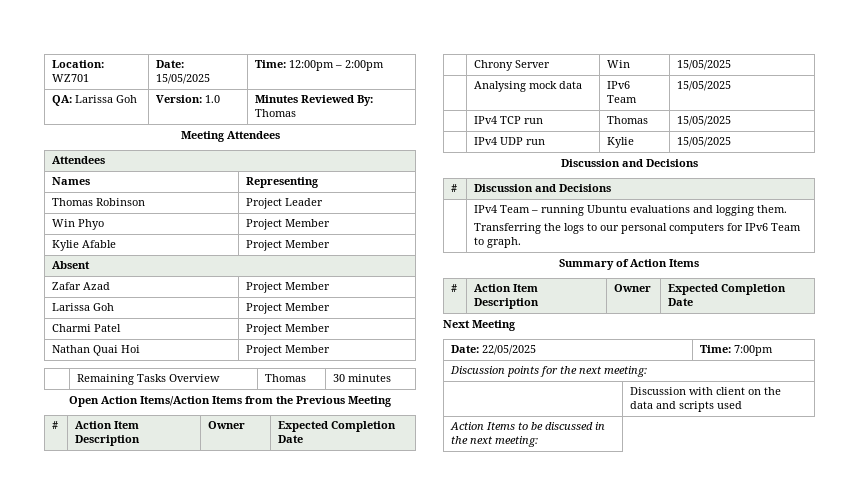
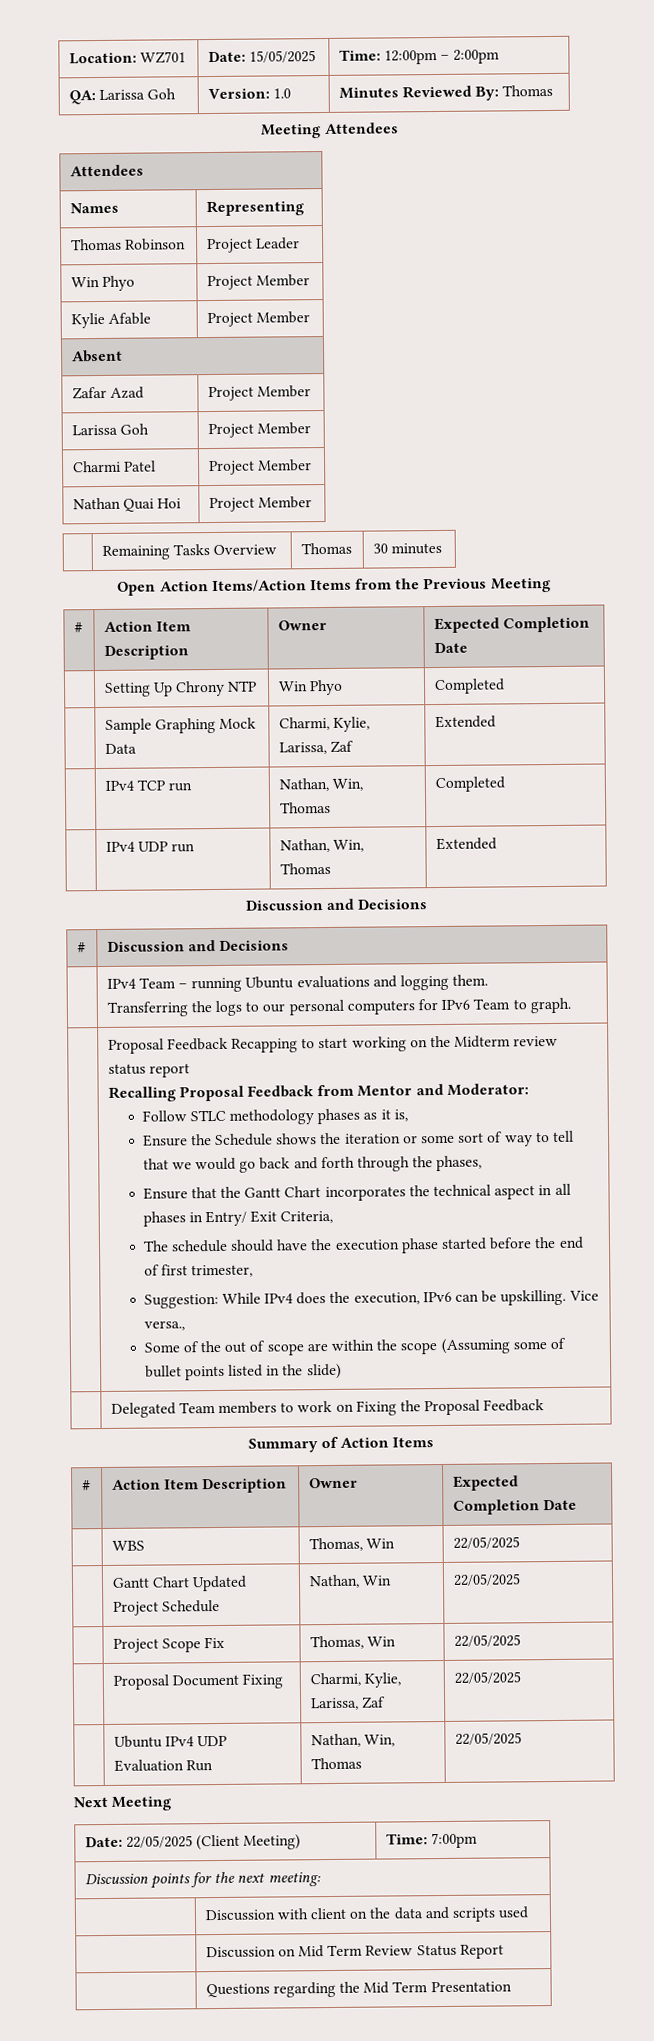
[474,60,551,71] [607,60,631,68] [677,60,732,70] [474,81,583,92] [607,81,631,89] [607,95,638,103] [677,81,732,91] Chrony Server | Win | 15/05/2025 // | Analysing mock data | IPv6 Team | 15/05/2025 -> [103,680,258,697] [277,679,343,696] [433,678,505,695] [104,717,257,734] [104,743,137,754] [278,716,370,732] [278,740,354,755] [434,715,496,729] Setting Up Chrony NTP | Win Phyo | Completed // | Sample Graphing Mock Data | Charmi, Kylie, Larissa, Zaf | Extended
[607,116,649,124] [677,116,732,126] Thomas | 15/05/2025 -> [278,777,363,792] [279,801,331,814] [434,776,505,793] Nathan, Win, Thomas | Completed
[607,137,635,148] [677,137,732,147] Kylie | 15/05/2025 -> [279,838,364,853] [279,862,331,875] [435,837,497,851] Nathan, Win, Thomas | Extended
(522, 242) none -> [107,1035,559,1054] [107,1063,190,1078] [107,1083,529,1102] [141,1108,408,1125] [142,1130,574,1147] [142,1155,483,1173] [142,1183,571,1202] [142,1210,334,1227] [142,1236,584,1254] [143,1264,254,1278] [143,1289,599,1309] [143,1320,185,1331] [143,1337,566,1356] [144,1363,342,1381] [110,1399,545,1418] // | Proposal Feedback Recapping to start working on the Midterm review status report // Recalling Proposal Feedback from Mentor and Moderator: // Follow STLC methodology phases as it is, // Ensure the Schedule shows the iteration or some sort of way to tell that we would go back and forth through the phases, // Ensure that the Gantt Chart incorporates the technical aspect in all phases in Entry/ Exit Criteria, // The schedule should have the execution phase started before the end of first trimester, // Suggestion: While IPv4 does the execution, IPv6 can be upskilling. Vice versa., // Some of the out of scope are within the scope (Assuming some of bullet points listed in the slide) // | Delegated Team members to work on Fixing the Proposal Feedback
(694, 302) none -> [111,1540,145,1551] [308,1537,395,1552] [452,1536,520,1549] [111,1575,248,1592] [112,1599,220,1616] [308,1574,392,1589] [452,1573,521,1586] [112,1636,226,1653] [309,1635,396,1650] [453,1634,521,1647] [112,1673,284,1690] [309,1672,401,1688] [310,1696,386,1711] [453,1671,521,1684] [113,1735,228,1748] [113,1759,213,1772] [310,1733,395,1748] [310,1757,362,1770] [454,1732,522,1745] // | WBS | Thomas, Win | 22/05/2025 // | Gantt Chart Updated Project Schedule | Nathan, Win | 22/05/2025 // | Project Scope Fix | Thomas, Win | 22/05/2025 // | Proposal Document Fixing | Charmi, Kylie, Larissa, Zaf | 22/05/2025 // | Ubuntu IPv4 UDP Evaluation Run | Nathan, Win, Thomas | 22/05/2025
(537, 350) none -> [196,1834,302,1851] (Client Meeting)
[450,422,606,430] [451,436,539,447] Action Items to be discussed in the next meeting: -> [205,1944,504,1959] [205,1981,512,1998] | Discussion on Mid Term Review Status Report // | Questions regarding the Mid Term Presentation

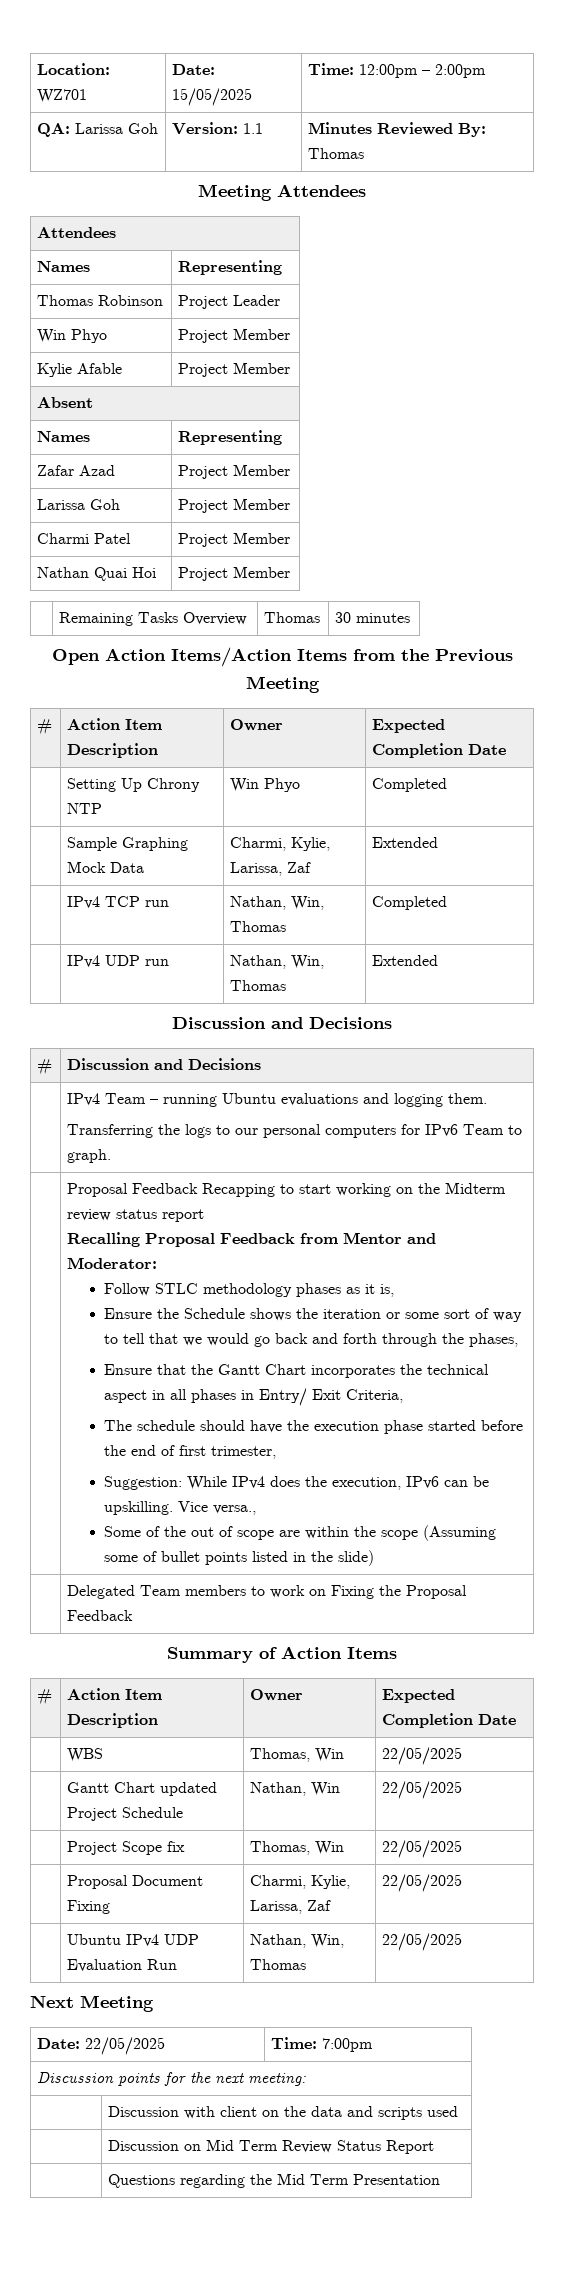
[272,88,291,99] 1.0 -> [243,123,264,134] 1.1
(123, 356) none -> [37,431,91,442] [178,430,283,445] // Names | Representing
[192,1575,248,1592] Updated -> [160,1782,218,1796] updated
[204,1636,226,1649] Fix -> [167,1841,186,1852] fix
[196,1834,302,1851] (Client Meeting) -> (166, 2046) none

